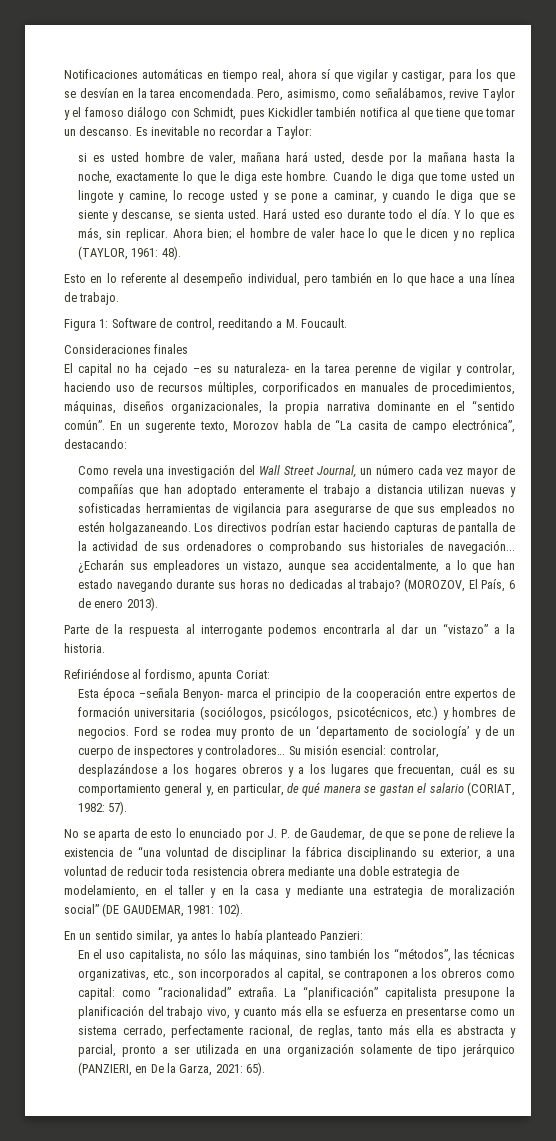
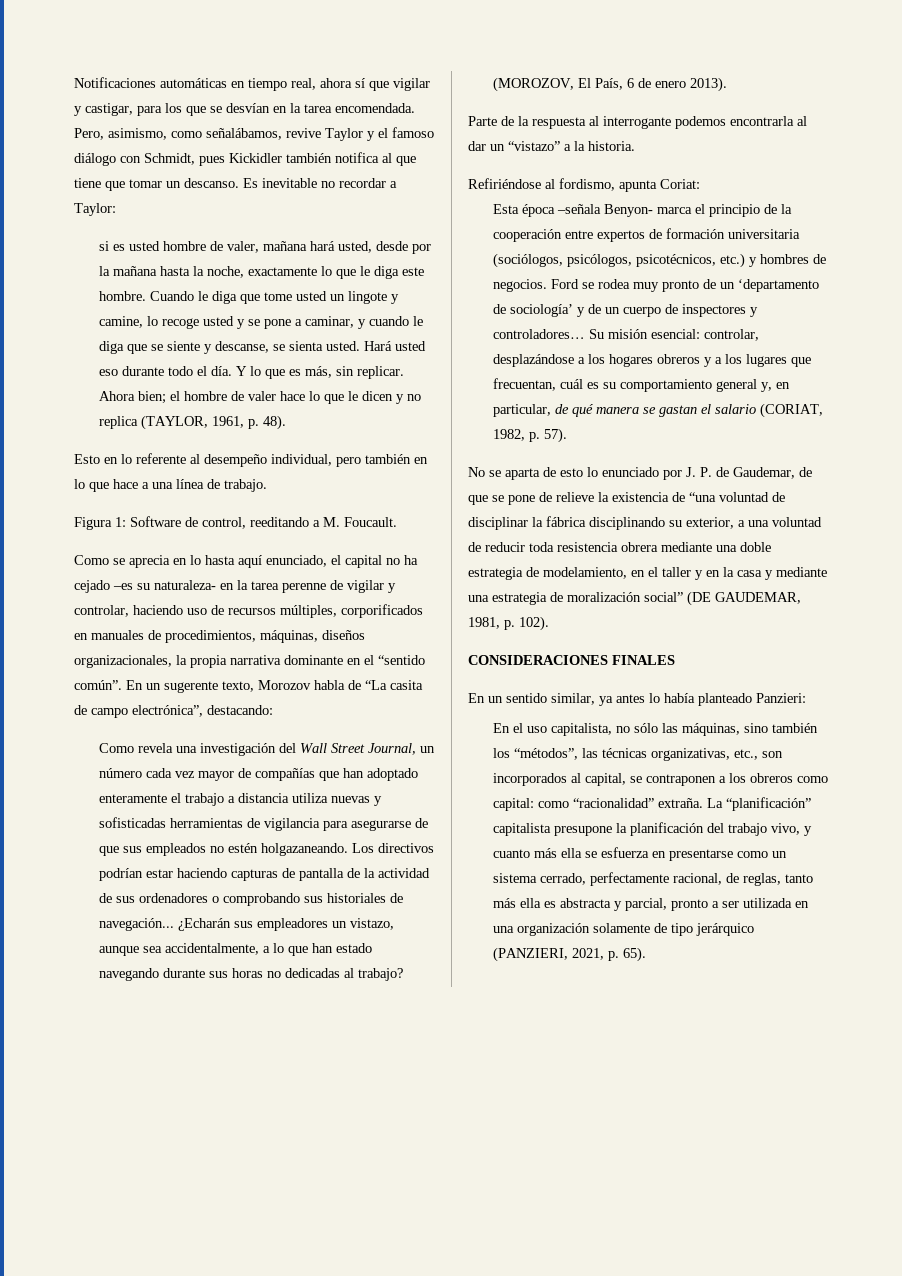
[131,248,159,257] 1961: -> [211,416,259,429] 1961, p.
[64,344,189,354] [64,363,73,373] Consideraciones finales // El -> [74,555,341,568] Como se aprecia en lo hasta aquí enunciado, el
[428,484,465,494] utilizan -> [291,793,328,803] utiliza
[77,803,105,812] 1982: -> [492,429,540,442] 1982, p.
[187,905,215,914] 1981: -> [468,617,515,630] 1981, p.
(243, 910) none -> [468,655,675,665] // CONSIDERACIONES FINALES
[135,1063,243,1076] en De la Garza, 2021: -> [571,948,619,961] 2021, p.

